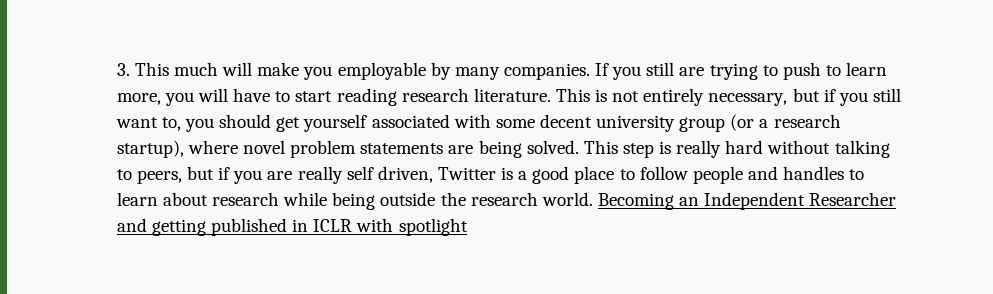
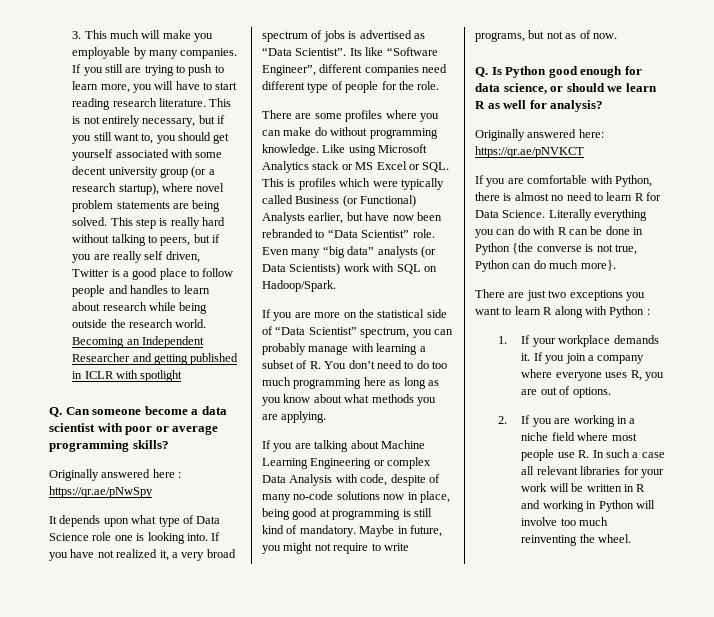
(468, 227) none -> [49,406,227,417] [49,423,219,435] [49,440,169,452] [49,469,182,481] [49,486,153,498] [49,515,221,527] [49,532,221,544] [49,549,236,561] [262,30,425,42] [262,47,438,56] [262,64,448,76] [262,81,440,93] [262,110,439,122] [262,127,438,139] [262,144,428,156] [262,161,450,173] [262,178,444,190] [262,195,417,207] [262,212,442,224] [262,229,435,238] [262,246,436,258] [262,263,437,275] [262,280,336,292] [262,309,447,321] [262,326,453,338] [262,343,426,355] [262,360,447,369] [262,377,439,389] [262,394,436,406] [262,411,327,423] [262,440,425,452] [262,457,432,469] [262,474,440,486] [262,491,450,503] [262,508,432,520] [262,525,442,537] [262,542,409,554] [475,30,617,42] [475,66,642,78] [475,83,657,94] [475,100,604,112] [475,129,604,141] [475,146,584,158] [475,175,652,187] [475,192,661,201] [475,209,648,221] [475,226,643,238] [475,243,637,255] [475,260,616,272] [475,289,645,301] [475,306,650,318] [498,335,659,347] [521,352,645,364] [521,369,664,381] [521,386,611,398] [498,415,636,427] [521,432,637,441] [521,449,665,461] [521,466,664,478] [521,483,646,492] [521,500,655,512] [521,517,609,526] [521,534,632,546] // Q. Can someone become a data scientist with poor or average programming skills? // Originally answered here : https://qr.ae/pNwSpy // It depends upon what type of Data Science role one is looking into. If you have not realized it, a very broad spectrum of jobs is advertised as “Data Scientist”. Its like “Software Engineer”, different companies need different type of people for the role. // There are some profiles where you can make do without programming knowledge. Like using Microsoft Analytics stack or MS Excel or SQL. This is profiles which were typically called Business (or Functional) Analysts earlier, but have now been rebranded to “Data Scientist” role. Even many “big data” analysts (or Data Scientists) work with SQL on Hadoop/Spark. // If you are more on the statistical side of “Data Scientist” spectrum, you can probably manage with learning a subset of R. You don’t need to do too much programming here as long as you know about what methods you are applying. // If you are talking about Machine Learning Engineering or complex Data Analysis with code, despite of many no-code solutions now in place, being good at programming is still kind of mandatory. Maybe in future, you might not require to write programs, but not as of now. // Q. Is Python good enough for data science, or should we learn R as well for analysis? // Originally answered here: https://qr.ae/pNVKCT // If you are comfortable with Python, there is almost no need to learn R for Data Science. Literally everything you can do with R can be done in Python {the converse is not true, Python can do much more}. // There are just two exceptions you want to learn R along with Python : // 1. If your workplace demands it. If you join a company where everyone uses R, you are out of options. // 2. If you are working in a niche field where most people use R. In such a case all relevant libraries for your work will be written in R and working in Python will involve too much reinventing the wheel.

